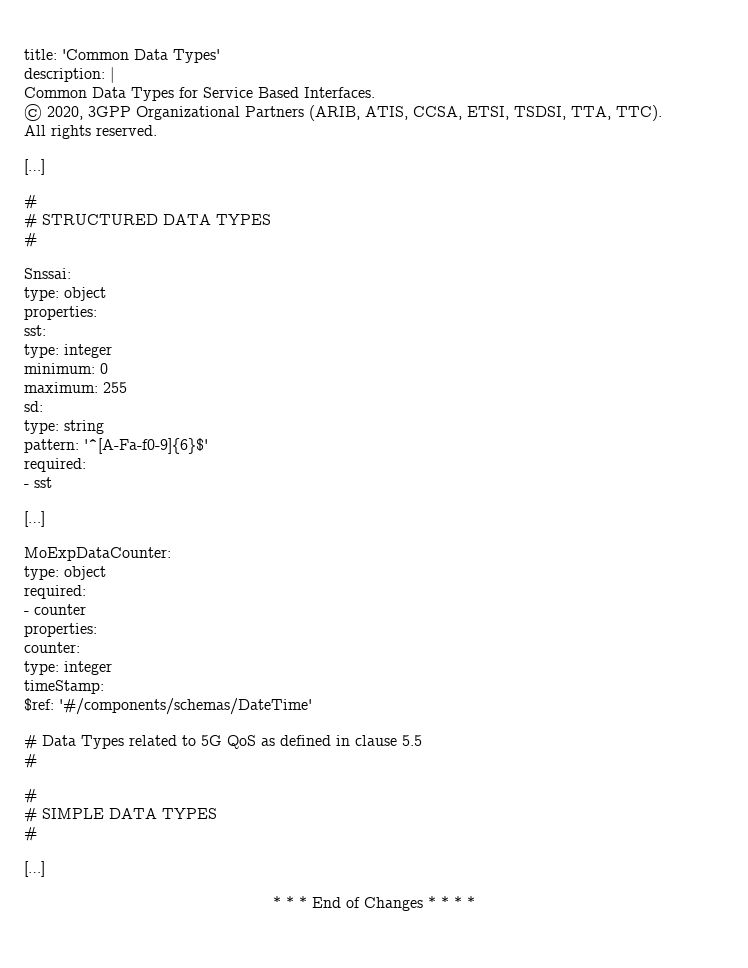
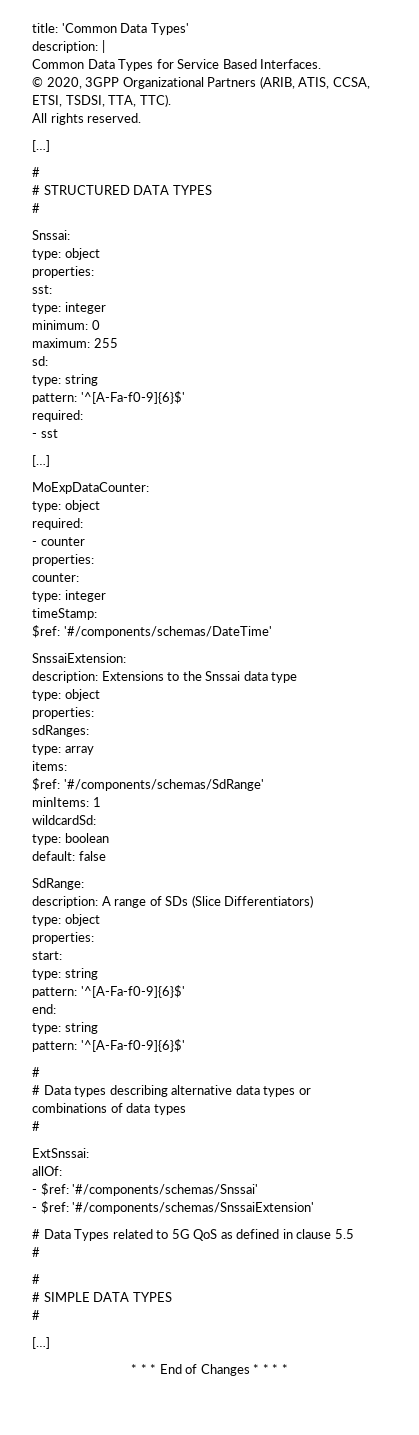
(312, 706) none -> [32,653,126,663] [32,671,298,683] [32,689,100,701] [32,707,94,719] [32,725,89,737] [32,744,94,755] [32,761,67,771] [32,778,264,791] [32,797,101,807] [32,815,96,825] [32,833,109,845] [32,851,106,861] [32,878,84,890] [32,895,314,908] [32,914,100,926] [32,932,94,944] [32,951,62,960] [32,968,98,980] [32,985,185,998] [32,1004,56,1014] [32,1022,98,1034] [32,1039,185,1052] [32,1067,40,1077] [32,1085,311,1097] [32,1103,186,1115] [32,1121,40,1131] [32,1148,89,1158] [32,1166,62,1176] [32,1183,259,1196] [32,1201,315,1214] // SnssaiExtension: // description: Extensions to the Snssai data type // type: object // properties: // sdRanges: // type: array // items: // $ref: '#/components/schemas/SdRange' // minItems: 1 // wildcardSd: // type: boolean // default: false // SdRange: // description: A range of SDs (Slice Differentiators) // type: object // properties: // start: // type: string // pattern: '^[A-Fa-f0-9]{6}$' // end: // type: string // pattern: '^[A-Fa-f0-9]{6}$' // # // # Data types describing alternative data types or combinations of data types // # // ExtSnssai: // allOf: // - $ref: '#/components/schemas/Snssai' // - $ref: '#/components/schemas/SnssaiExtension'

